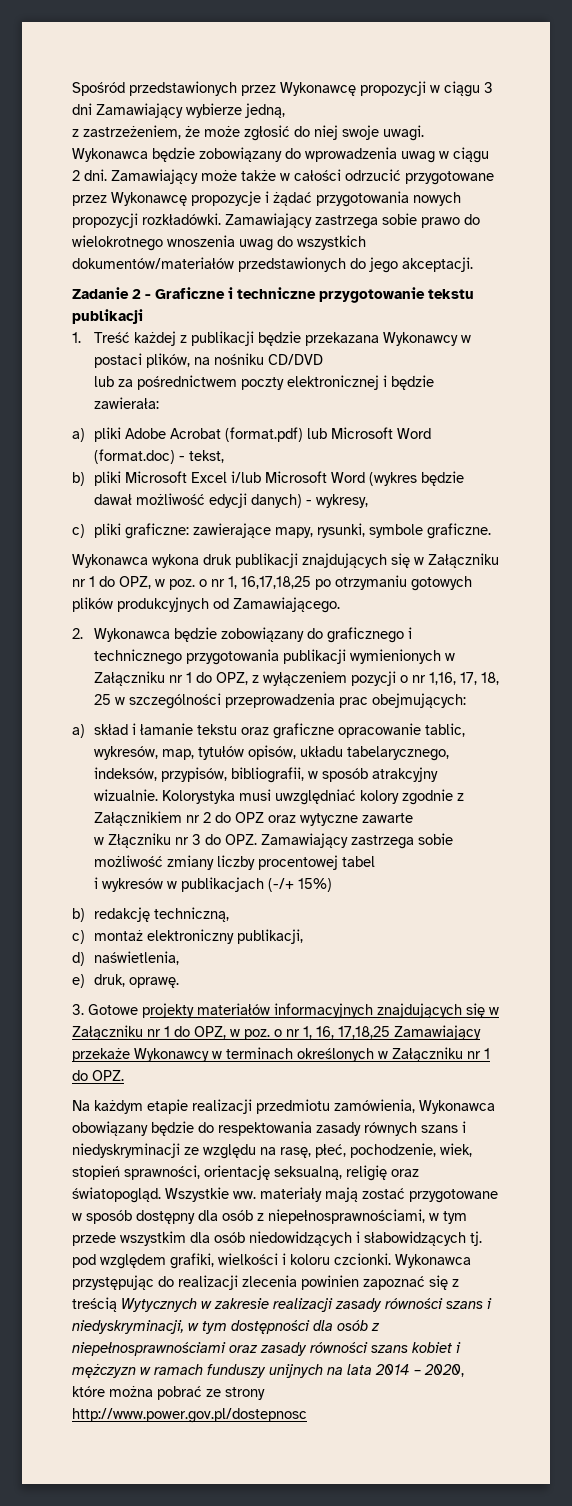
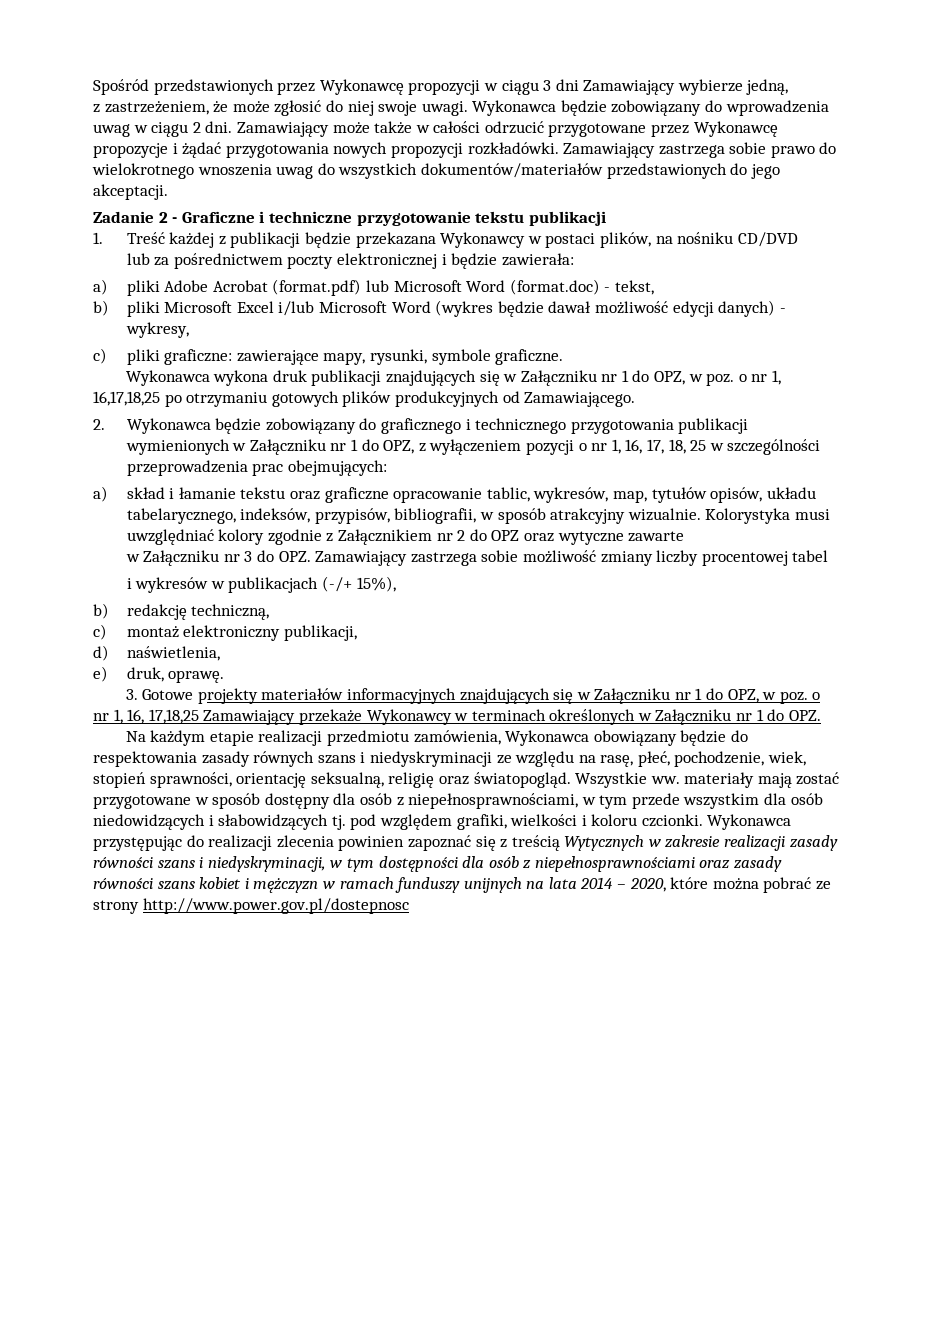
[428,672,456,685] 1,16, -> [611,439,643,454] 1, 16,
[107,833,171,848] Złączniku -> [143,550,220,566] Załączniku
[297,878,332,892] 15%) -> [356,576,396,592] 15%),

